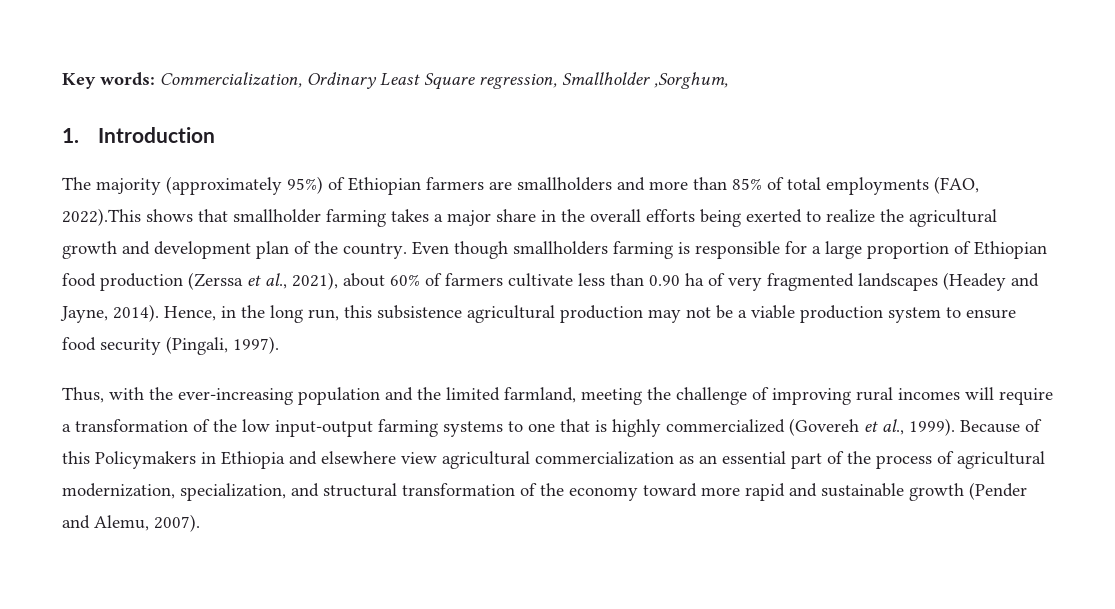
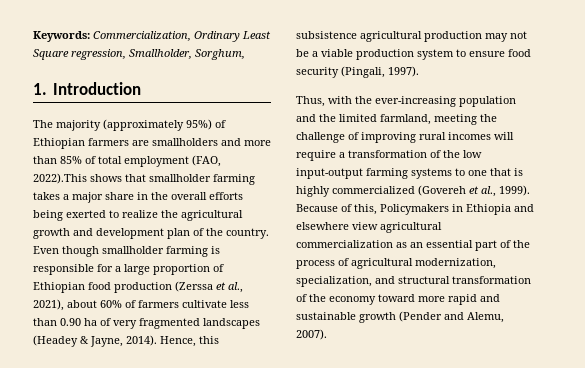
[62,72,155,89] Key words: -> [33,31,90,42] Keywords:
[562,72,728,89] Smallholder ,Sorghum, -> [129,49,245,60] Smallholder, Sorghum,
[826,177,929,195] employments -> [124,156,189,167] employment
[513,241,608,255] smallholders -> [102,246,164,254] smallholder
[1011,273,1039,287] and -> [80,336,89,344] &
[221,305,339,323] in the long run, -> (196, 341) none
[62,451,90,464] this -> [354,204,377,215] this,

